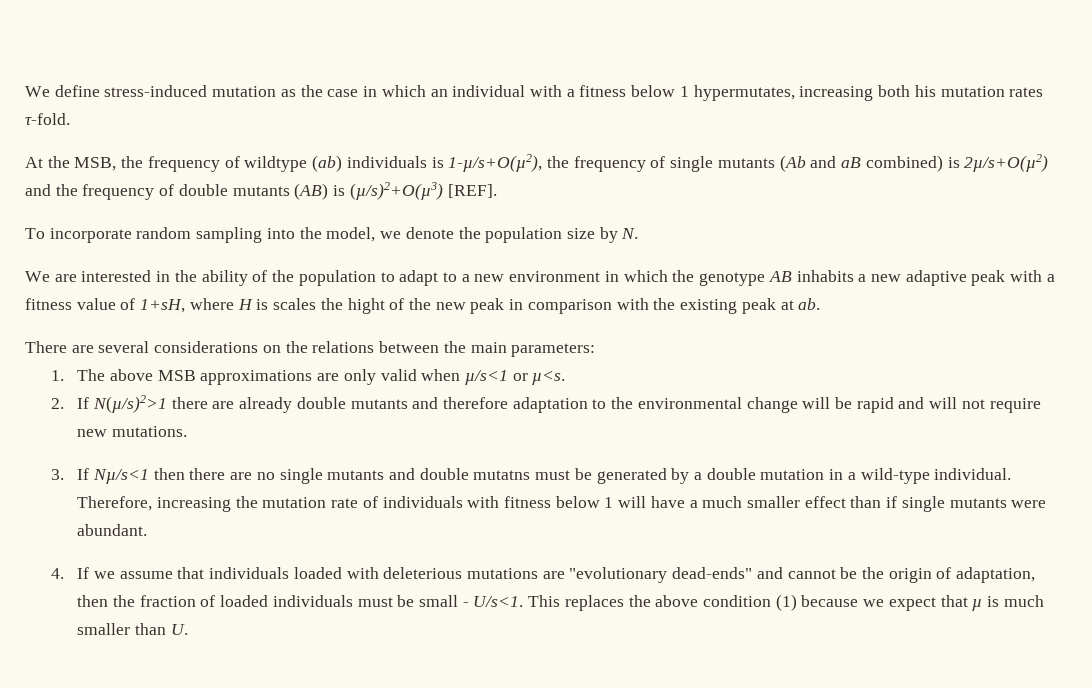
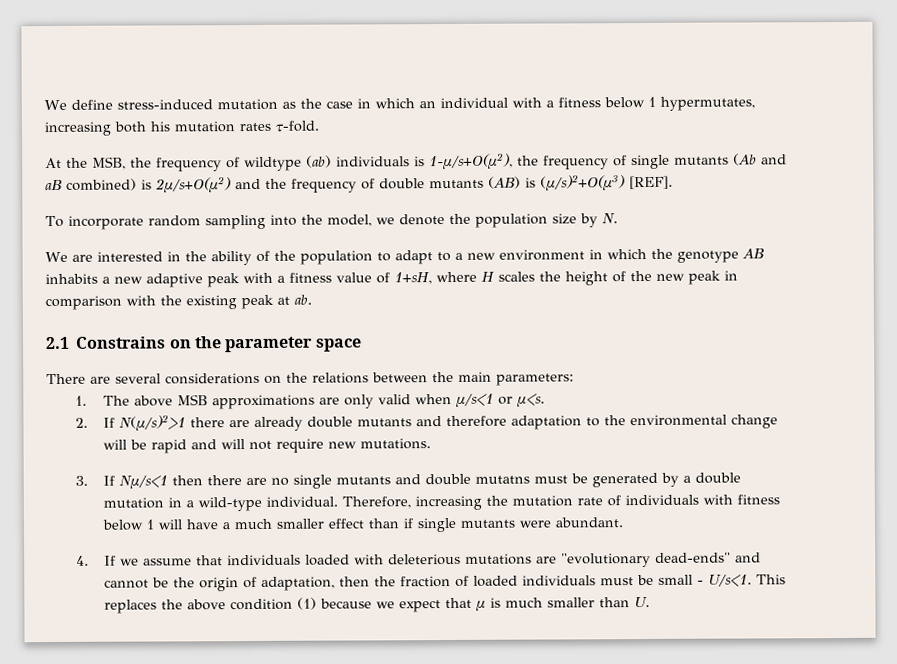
[256,299,269,310] is -> (495, 276) none
[347,298,385,314] hight -> [565,271,608,286] height
(821, 304) none -> [46,336,362,353] // 2.1 Constrains on the parameter space

